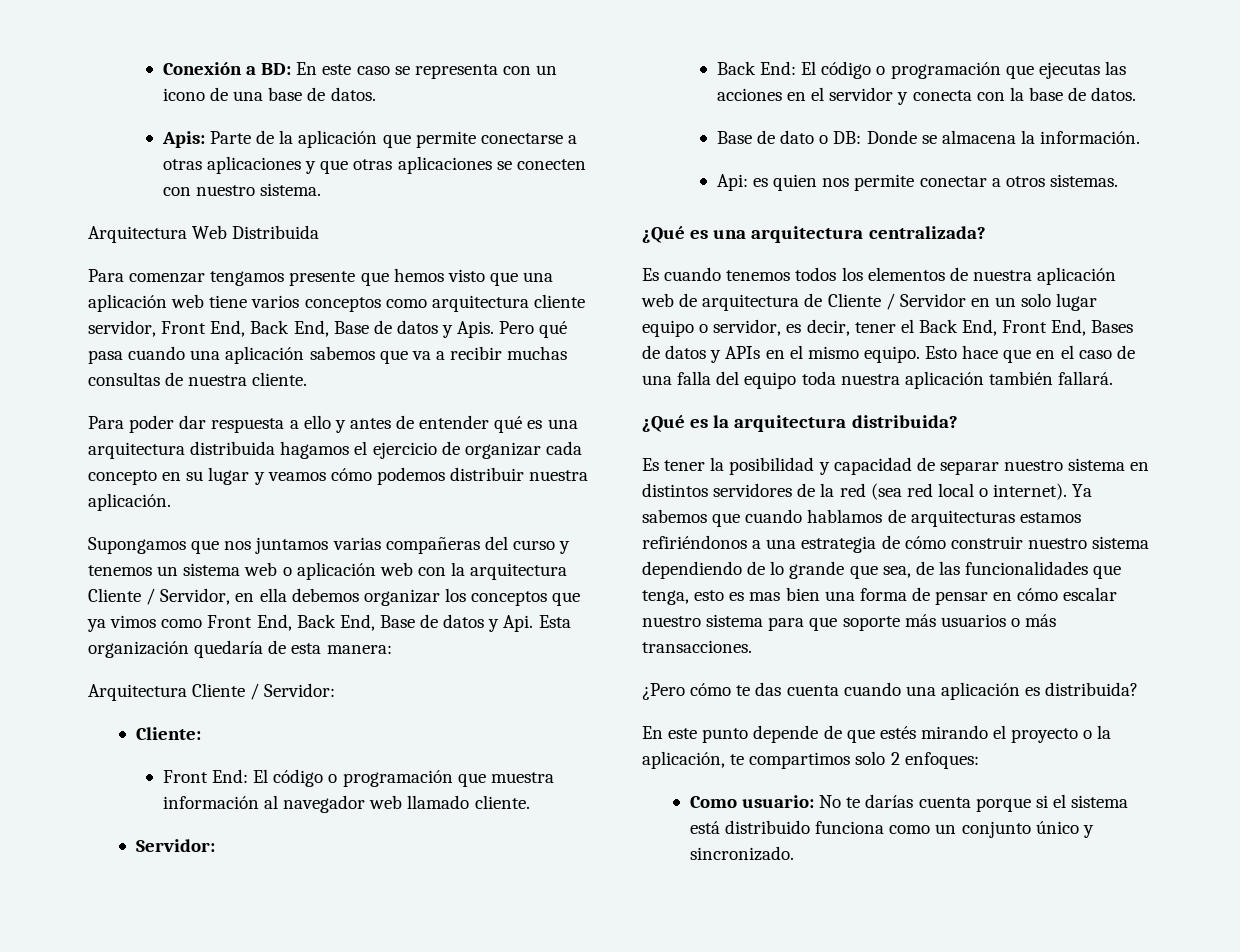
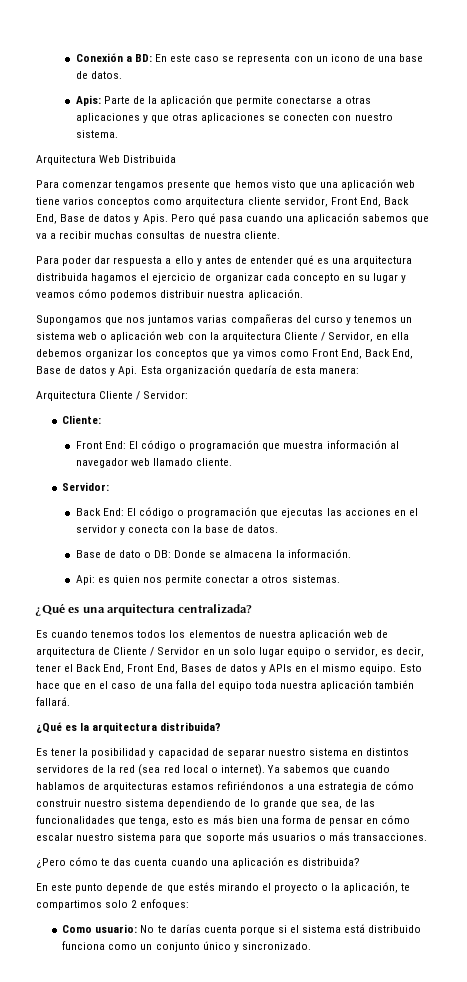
[749,592,781,601] mas -> [212,815,234,824] más

